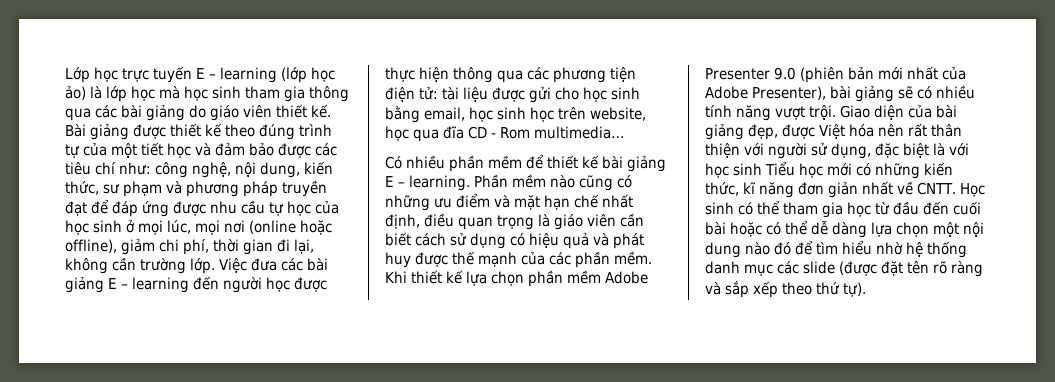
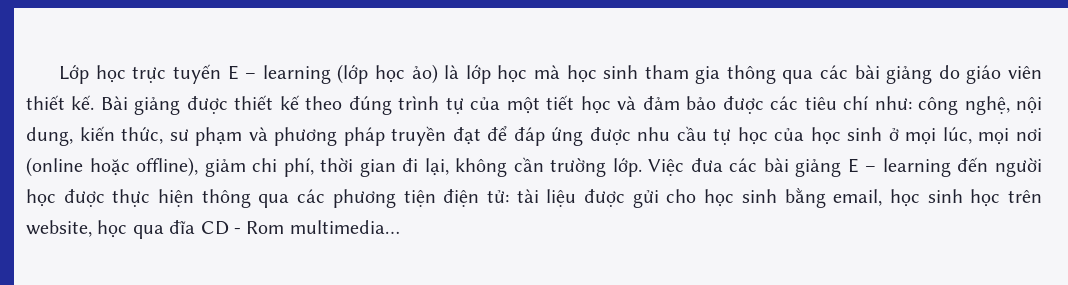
[385,154,667,172] [385,174,633,191] [385,193,634,211] [385,213,645,230] [385,232,645,249] [385,251,653,268] [385,270,649,287] [705,66,967,83] [705,85,976,102] [705,104,958,121] [705,123,963,140] [705,142,970,159] [705,161,954,179] [705,181,986,198] [705,200,982,218] [705,220,985,238] [705,240,968,258] [705,261,984,277] [705,280,867,298] // Có nhiều phần mềm để thiết kế bài giảng E – learning. Phần mềm nào cũng có những ưu điểm và mặt hạn chế nhất định, điều quan trọng là giáo viên cần biết cách sử dụng có hiệu quả và phát huy được thế mạnh của các phần mềm. Khi thiết kế lựa chọn phần mềm Adobe Presenter 9.0 (phiên bản mới nhất của Adobe Presenter), bài giảng sẽ có nhiều tính năng vượt trội. Giao diện của bài giảng đẹp, được Việt hóa nên rất thân thiện với người sử dụng, đặc biệt là với học sinh Tiểu học mới có những kiến thức, kĩ năng đơn giản nhất về CNTT. Học sinh có thể tham gia học từ đầu đến cuối bài hoặc có thể dễ dàng lựa chọn một nội dung nào đó để tìm hiểu nhờ hệ thống danh mục các slide (được đặt tên rõ ràng và sắp xếp theo thứ tự). -> (400, 227) none

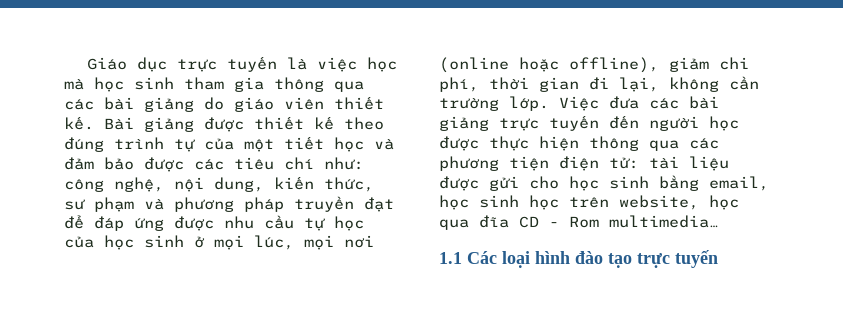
[59,64,491,84] Lớp học trực tuyến E – learning (lớp học ảo) là lớp -> [86,57,357,72] Giáo dục trực tuyến là việc
[847,158,951,177] E – learning -> [499,116,599,131] trực tuyến
(400, 227) none -> [439,250,718,268] // 1.1 Các loại hình đào tạo trực tuyến

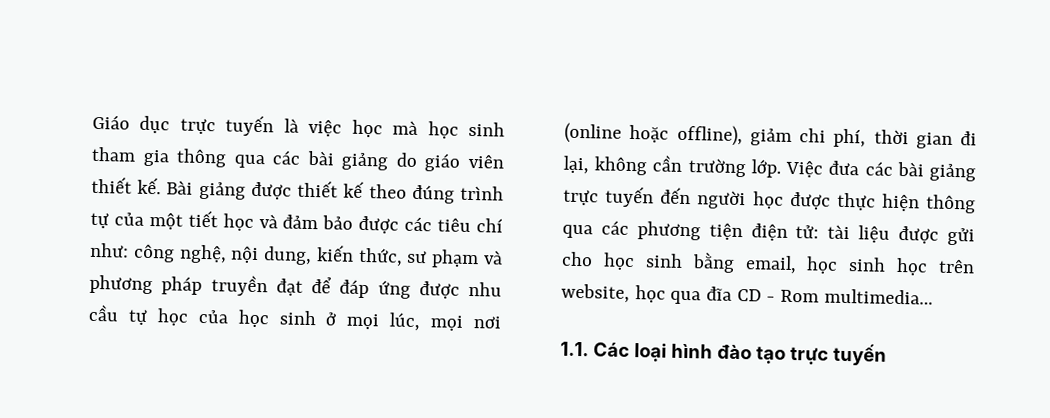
[439,252,462,264] 1.1 -> [560,341,589,357] 1.1.

